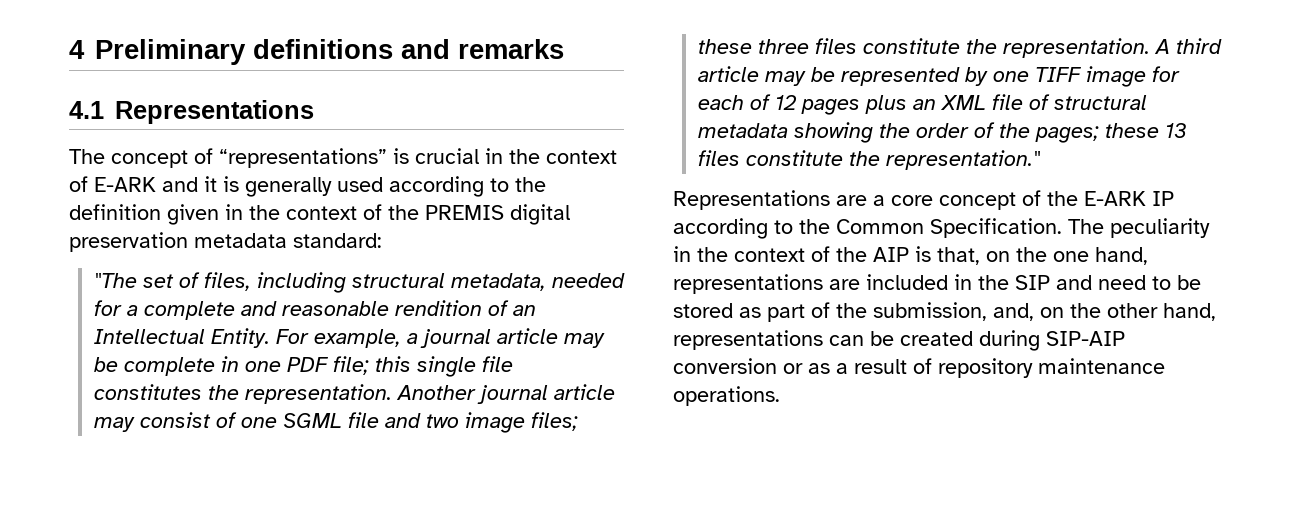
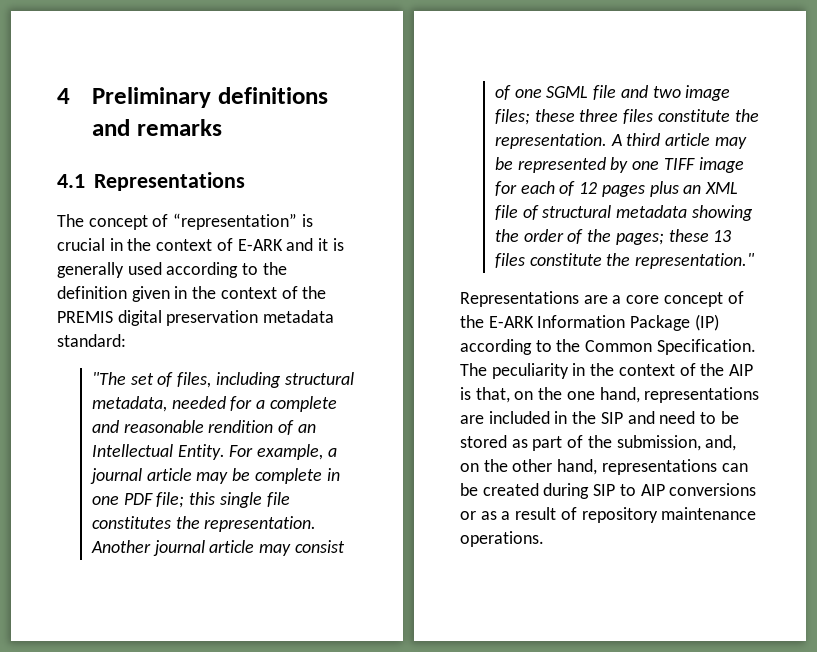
[219,148,387,168] “representations” -> [173,213,298,230] “representation”
[1152,191,1174,206] IP -> [537,314,719,331] Information Package (IP)
[1046,331,1125,346] [673,358,777,374] SIP-AIP conversion -> [593,483,757,496] SIP to AIP conversions

